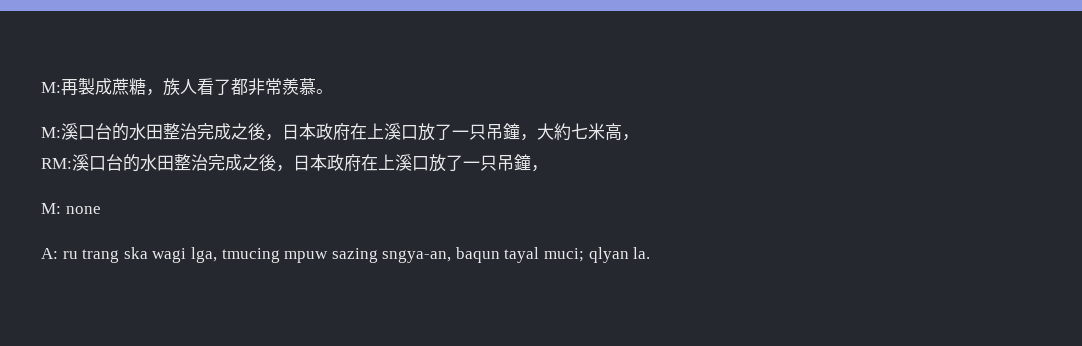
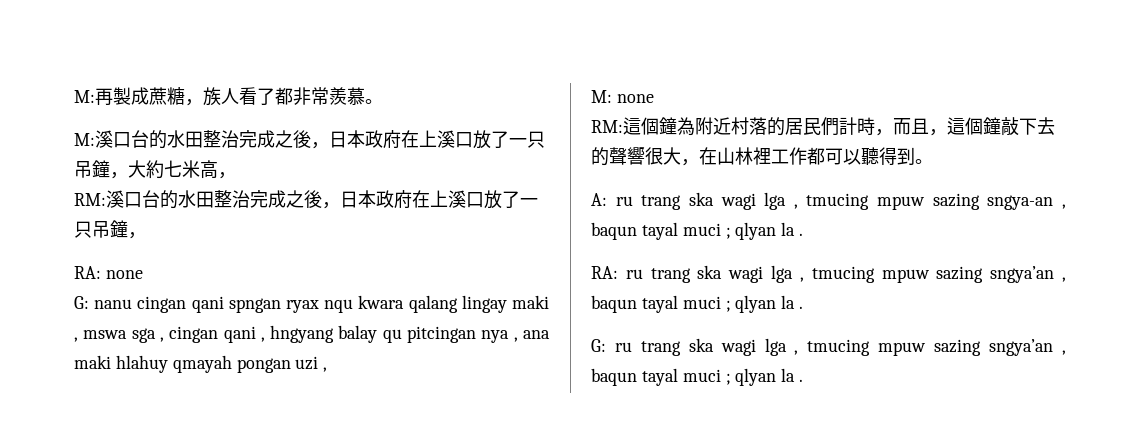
[41,203,101,214] M: none -> [74,266,143,279] [74,295,549,313] [74,325,551,343] [74,355,328,373] [591,90,654,103] [591,117,1055,136] [591,147,933,166] RA: none // G: nanu cingan qani spngan ryax nqu kwara qalang lingay maki , mswa sga , cingan qani , hngyang balay qu pitcingan nya , ana maki hlahuy qmayah pongan uzi , // M: none // RM:這個鐘為附近村落的居民們計時，而且，這個鐘敲下去的聲響很大，在山林裡工作都可以聽得到。
[190,247,651,263] lga, tmucing mpuw sazing sngya-an, baqun tayal muci; qlyan la. -> [764,192,1066,210] [591,222,804,240] [591,265,1066,283] [591,295,804,313] [591,338,1066,356] [591,368,804,386] lga , tmucing mpuw sazing sngya-an , baqun tayal muci ; qlyan la . // RA: ru trang ska wagi lga , tmucing mpuw sazing sngya’an , baqun tayal muci ; qlyan la . // G: ru trang ska wagi lga , tmucing mpuw sazing sngya’an , baqun tayal muci ; qlyan la .

